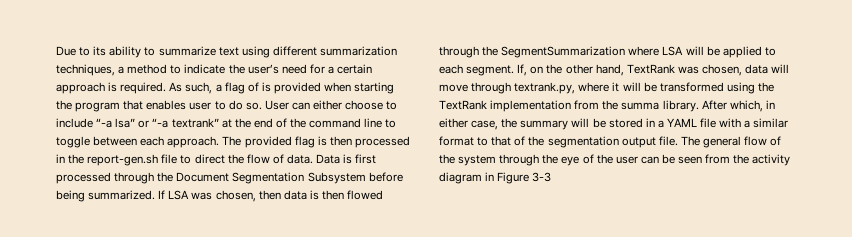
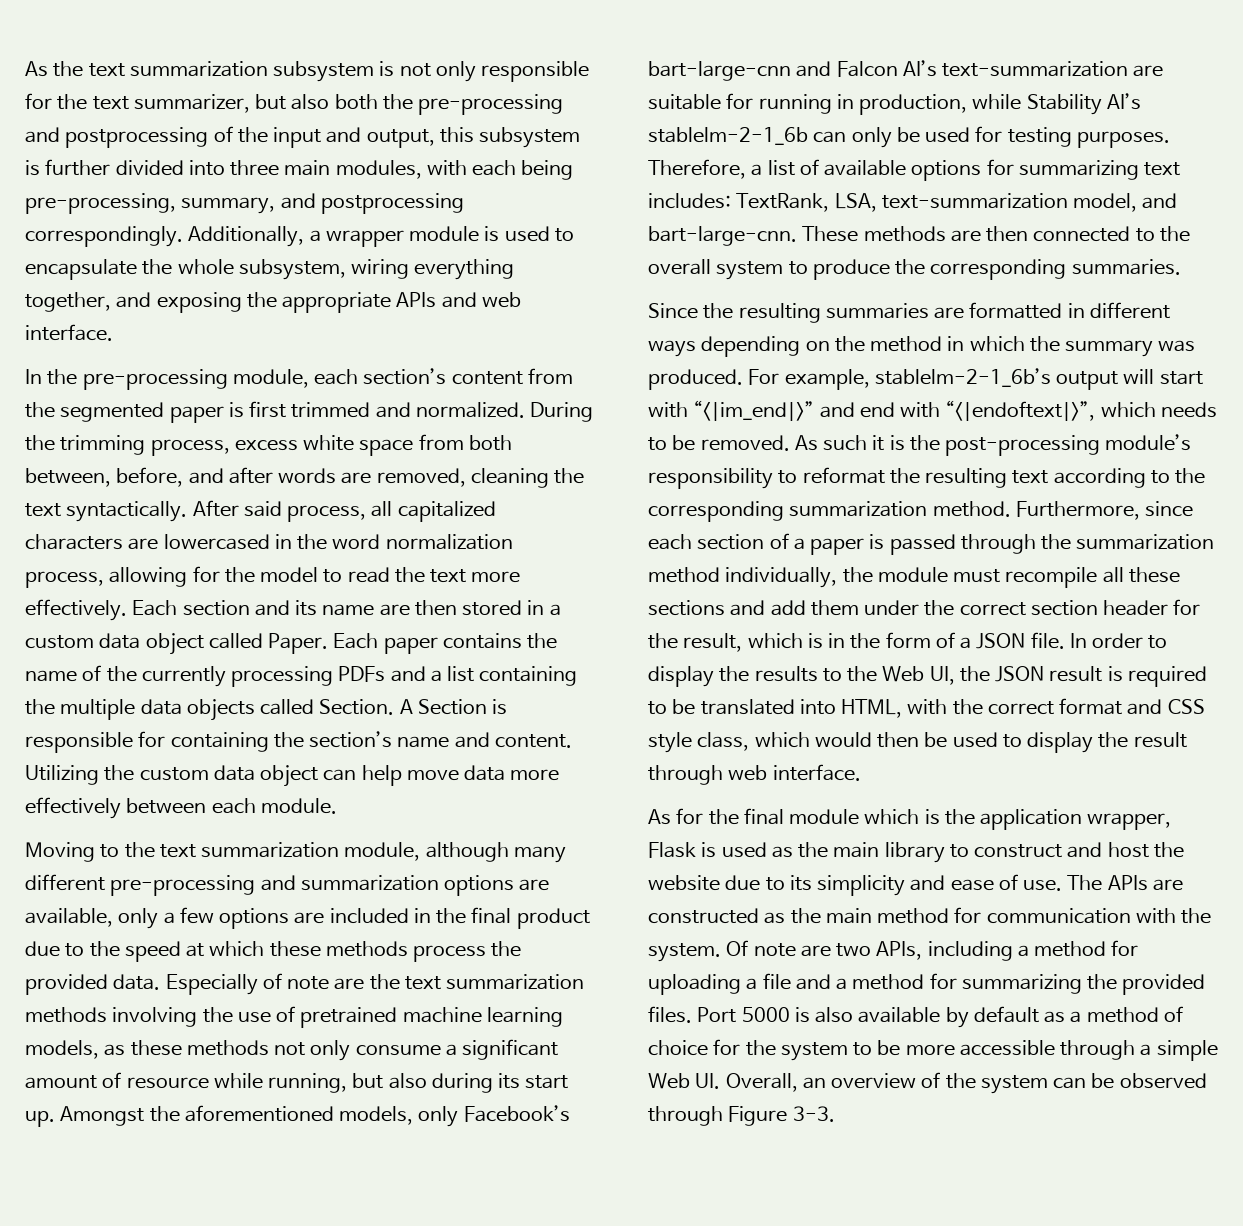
[56,46,397,58] [56,64,373,76] [56,82,395,94] [56,100,398,112] [56,118,397,128] [56,136,410,148] [56,154,377,166] [56,172,403,184] [56,190,384,202] [439,46,776,58] [439,64,790,76] [439,82,774,94] [439,100,775,112] [439,118,789,130] [439,136,782,148] [439,154,791,166] [439,172,552,184] Due to its ability to summarize text using different summarization techniques, a method to indicate the user’s need for a certain approach is required. As such, a flag of is provided when starting the program that enables user to do so. User can either choose to include “-a lsa” or “-a textrank” at the end of the command line to toggle between each approach. The provided flag is then processed in the report-gen.sh file to direct the flow of data. Data is first processed through the Document Segmentation Subsystem before being summarized. If LSA was chosen, then data is then flowed through the SegmentSummarization where LSA will be applied to each segment. If, on the other hand, TextRank was chosen, data will move through textrank.py, where it will be transformed using the TextRank implementation from the summa library. After which, in either case, the summary will be stored in a YAML file with a similar format to that of the segmentation output file. The general flow of the system through the eye of the user can be seen from the activity diagram in Figure 3-3 -> [25,61,590,82] [25,93,564,115] [25,126,581,148] [25,159,574,180] [25,193,464,214] [25,226,574,247] [25,259,515,280] [25,292,521,313] [25,324,113,341] [25,368,573,390] [25,401,594,423] [25,434,512,456] [25,467,585,488] [25,500,496,522] [25,534,513,550] [25,566,521,588] [25,599,561,621] [25,633,558,655] [25,665,578,687] [25,699,508,721] [25,731,572,753] [25,765,560,787] [25,797,337,819] [25,842,566,863] [25,874,550,896] [25,907,590,929] [25,941,522,962] [25,973,585,995] [25,1006,563,1028] [25,1039,559,1061] [25,1072,569,1093] [25,1105,570,1127] [648,60,1164,81] [648,93,1141,115] [648,126,1170,148] [648,159,1181,181] [648,193,1178,212] [648,226,1190,246] [648,259,1181,280] [648,302,1170,323] [648,336,1196,357] [648,368,1203,390] [648,400,1217,421] [648,434,1192,456] [648,467,1206,489] [648,501,1194,522] [648,533,1215,555] [648,567,1180,588] [648,599,1201,616] [648,632,1168,652] [648,666,1207,687] [648,698,1205,718] [648,732,1187,753] [648,764,861,785] [648,808,1172,830] [648,842,1184,863] [648,874,1183,896] [648,907,1212,924] [648,940,1139,962] [648,973,1206,995] [648,1006,1183,1028] [648,1039,1218,1061] [648,1072,1207,1094] [648,1106,835,1126] As the text summarization subsystem is not only responsible for the text summarizer, but also both the pre-processing and postprocessing of the input and output, this subsystem is further divided into three main modules, with each being pre-processing, summary, and postprocessing correspondingly. Additionally, a wrapper module is used to encapsulate the whole subsystem, wiring everything together, and exposing the appropriate APIs and web interface. // In the pre-processing module, each section’s content from the segmented paper is first trimmed and normalized. During the trimming process, excess white space from both between, before, and after words are removed, cleaning the text syntactically. After said process, all capitalized characters are lowercased in the word normalization process, allowing for the model to read the text more effectively. Each section and its name are then stored in a custom data object called Paper. Each paper contains the name of the currently processing PDFs and a list containing the multiple data objects called Section. A Section is responsible for containing the section’s name and content. Utilizing the custom data object can help move data more effectively between each module. // Moving to the text summarization module, although many different pre-processing and summarization options are available, only a few options are included in the final product due to the speed at which these methods process the provided data. Especially of note are the text summarization methods involving the use of pretrained machine learning models, as these methods not only consume a significant amount of resource while running, but also during its start up. Amongst the aforementioned models, only Facebook’s bart-large-cnn and Falcon AI’s text-summarization are suitable for running in production, while Stability AI’s stablelm-2-1_6b can only be used for testing purposes. Therefore, a list of available options for summarizing text includes: TextRank, LSA, text-summarization model, and bart-large-cnn. These methods are then connected to the overall system to produce the corresponding summaries. // Since the resulting summaries are formatted in different ways depending on the method in which the summary was produced. For example, stablelm-2-1_6b’s output will start with “<|im_end|>” and end with “<|endoftext|>”, which needs to be removed. As such it is the post-processing module’s responsibility to reformat the resulting text according to the corresponding summarization method. Furthermore, since each section of a paper is passed through the summarization method individually, the module must recompile all these sections and add them under the correct section header for the result, which is in the form of a JSON file. In order to display the results to the Web UI, the JSON result is required to be translated into HTML, with the correct format and CSS style class, which would then be used to display the result through web interface. // As for the final module which is the application wrapper, Flask is used as the main library to construct and host the website due to its simplicity and ease of use. The APIs are constructed as the main method for communication with the system. Of note are two APIs, including a method for uploading a file and a method for summarizing the provided files. Port 5000 is also available by default as a method of choice for the system to be more accessible through a simple Web UI. Overall, an overview of the system can be observed through Figure 3-3.

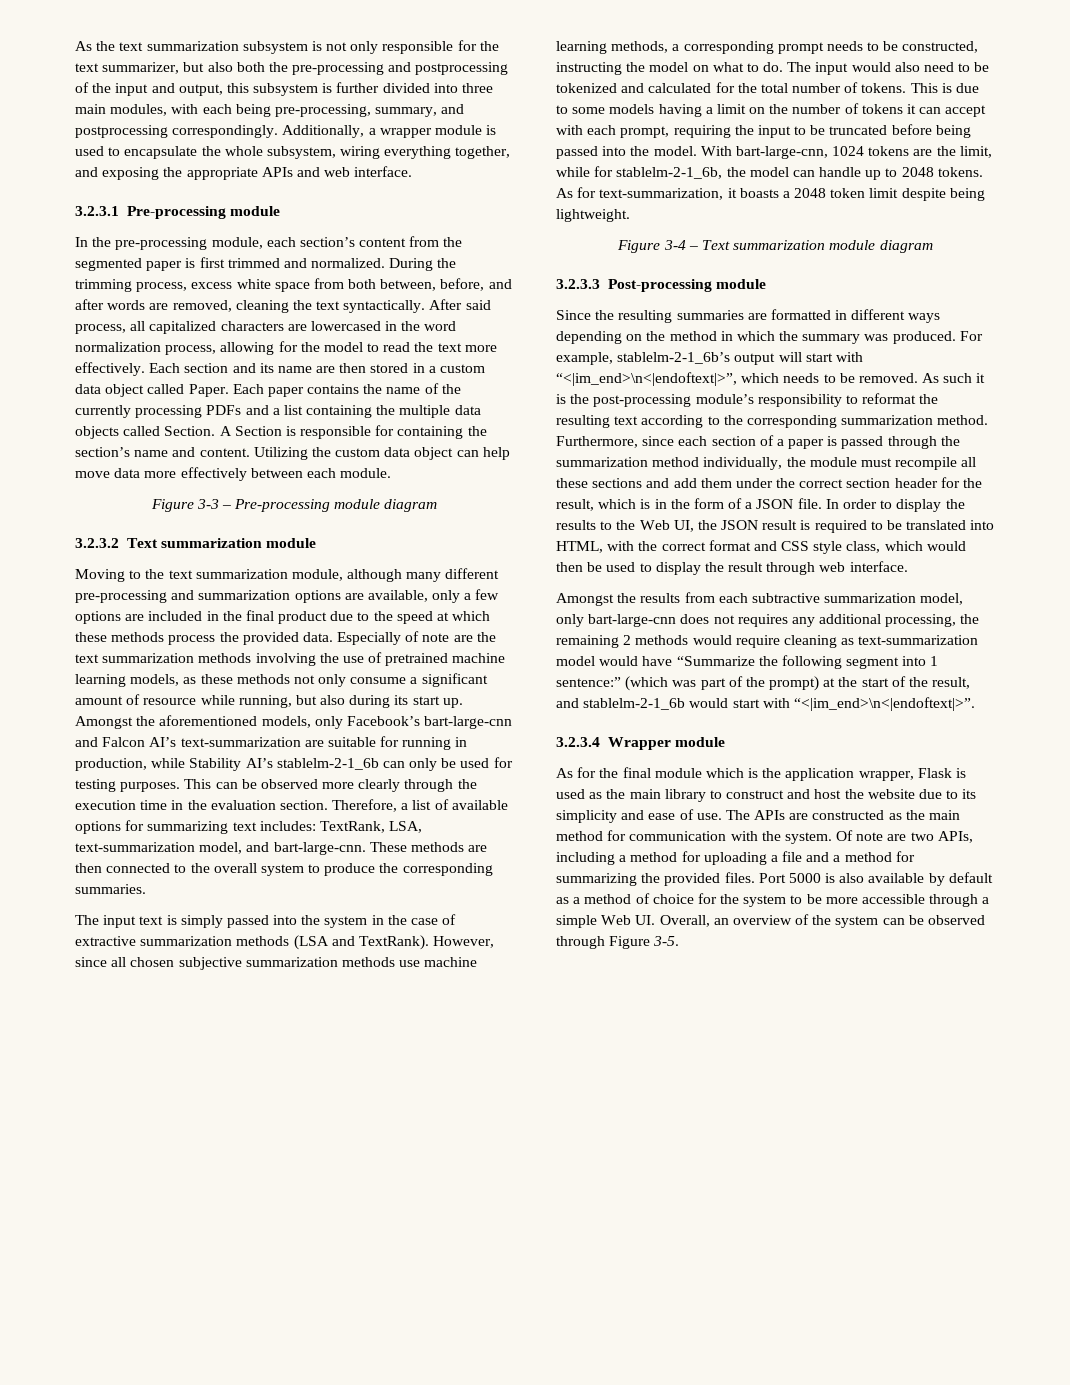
(113, 332) none -> [75,206,280,219] // 3.2.3.1 Pre-processing module
(337, 806) none -> [150,499,438,512] [75,538,317,548] // Figure 3-3 – Pre-processing module diagram // 3.2.3.2 Text summarization module
(1170, 139) none -> [184,779,477,792] [75,800,328,810] This can be observed more clearly through the execution time in the evaluation section.
(1181, 267) none -> [75,914,457,928] [75,935,495,950] [75,957,478,970] [556,41,979,54] [556,62,990,75] [556,82,980,93] [556,103,987,117] [556,124,971,138] [556,146,992,159] [556,166,983,180] [556,187,985,201] [556,209,630,222] [617,240,933,253] [556,279,766,292] // The input text is simply passed into the system in the case of extractive summarization methods (LSA and TextRank). However, since all chosen subjective summarization methods use machine learning methods, a corresponding prompt needs to be constructed, instructing the model on what to do. The input would also need to be tokenized and calculated for the total number of tokens. This is due to some models having a limit on the number of tokens it can accept with each prompt, requiring the input to be truncated before being passed into the model. With bart-large-cnn, 1024 tokens are the limit, while for stablelm-2-1_6b, the model can handle up to 2048 tokens. As for text-summarization, it boasts a 2048 token limit despite being lightweight. // Figure 3-4 – Text summarization module diagram // 3.2.3.3 Post-processing module
[693,400,1096,421] “<|im_end|>” and end with “<|endoftext|>”, -> [556,372,737,386] “<|im_end>\n<|endoftext|>”,
(861, 772) none -> [556,592,964,606] [556,614,980,627] [556,635,979,648] [556,655,939,669] [556,676,971,691] [556,697,975,711] [556,737,725,750] // Amongst the results from each subtractive summarization model, only bart-large-cnn does not requires any additional processing, the remaining 2 methods would require cleaning as text-summarization model would have “Summarize the following segment into 1 sentence:” (which was part of the prompt) at the start of the result, and stablelm-2-1_6b would start with “<|im_end>\n<|endoftext|>”. // 3.2.3.4 Wrapper module
[792,1106,835,1122] 3-3. -> [653,936,680,946] 3-5.

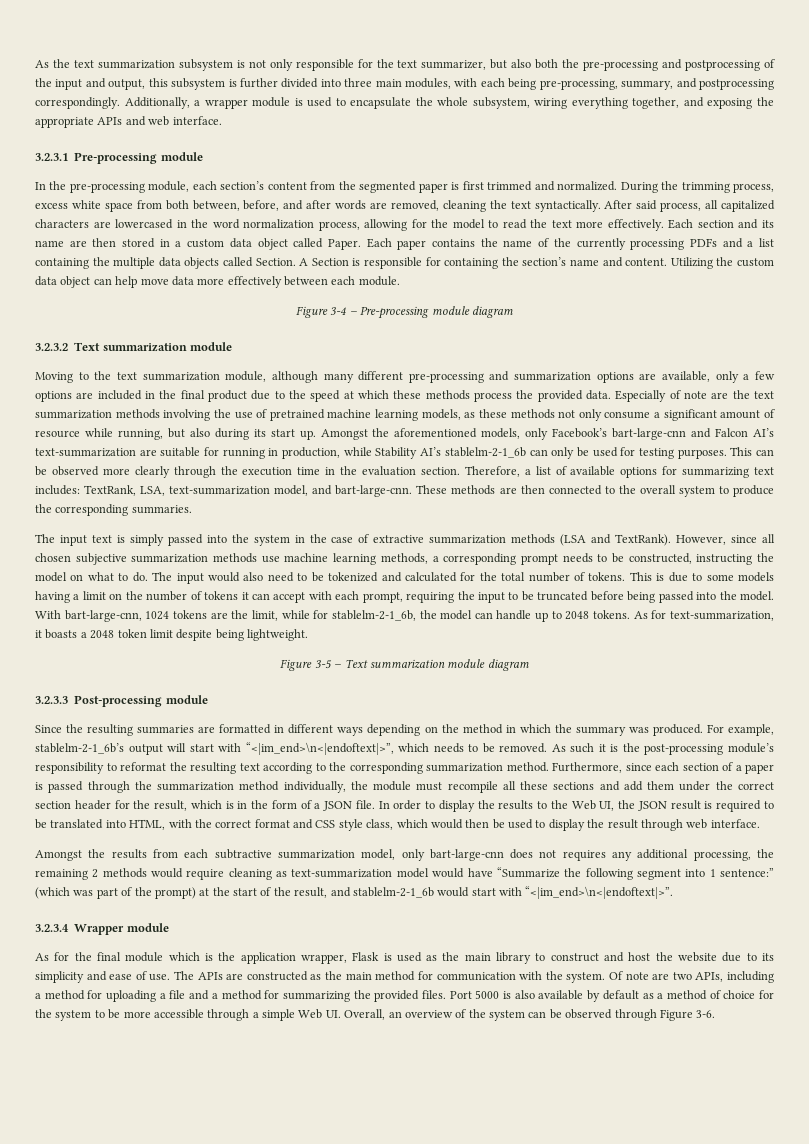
[196,499,219,509] 3-3 -> [330,307,347,315] 3-4
[663,240,686,250] 3-4 -> [314,660,332,669] 3-5
[653,936,680,946] 3-5. -> [696,1010,716,1018] 3-6.

